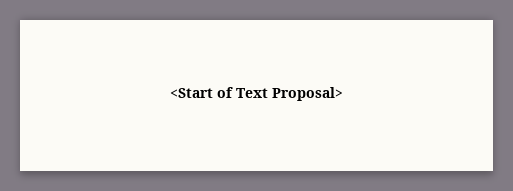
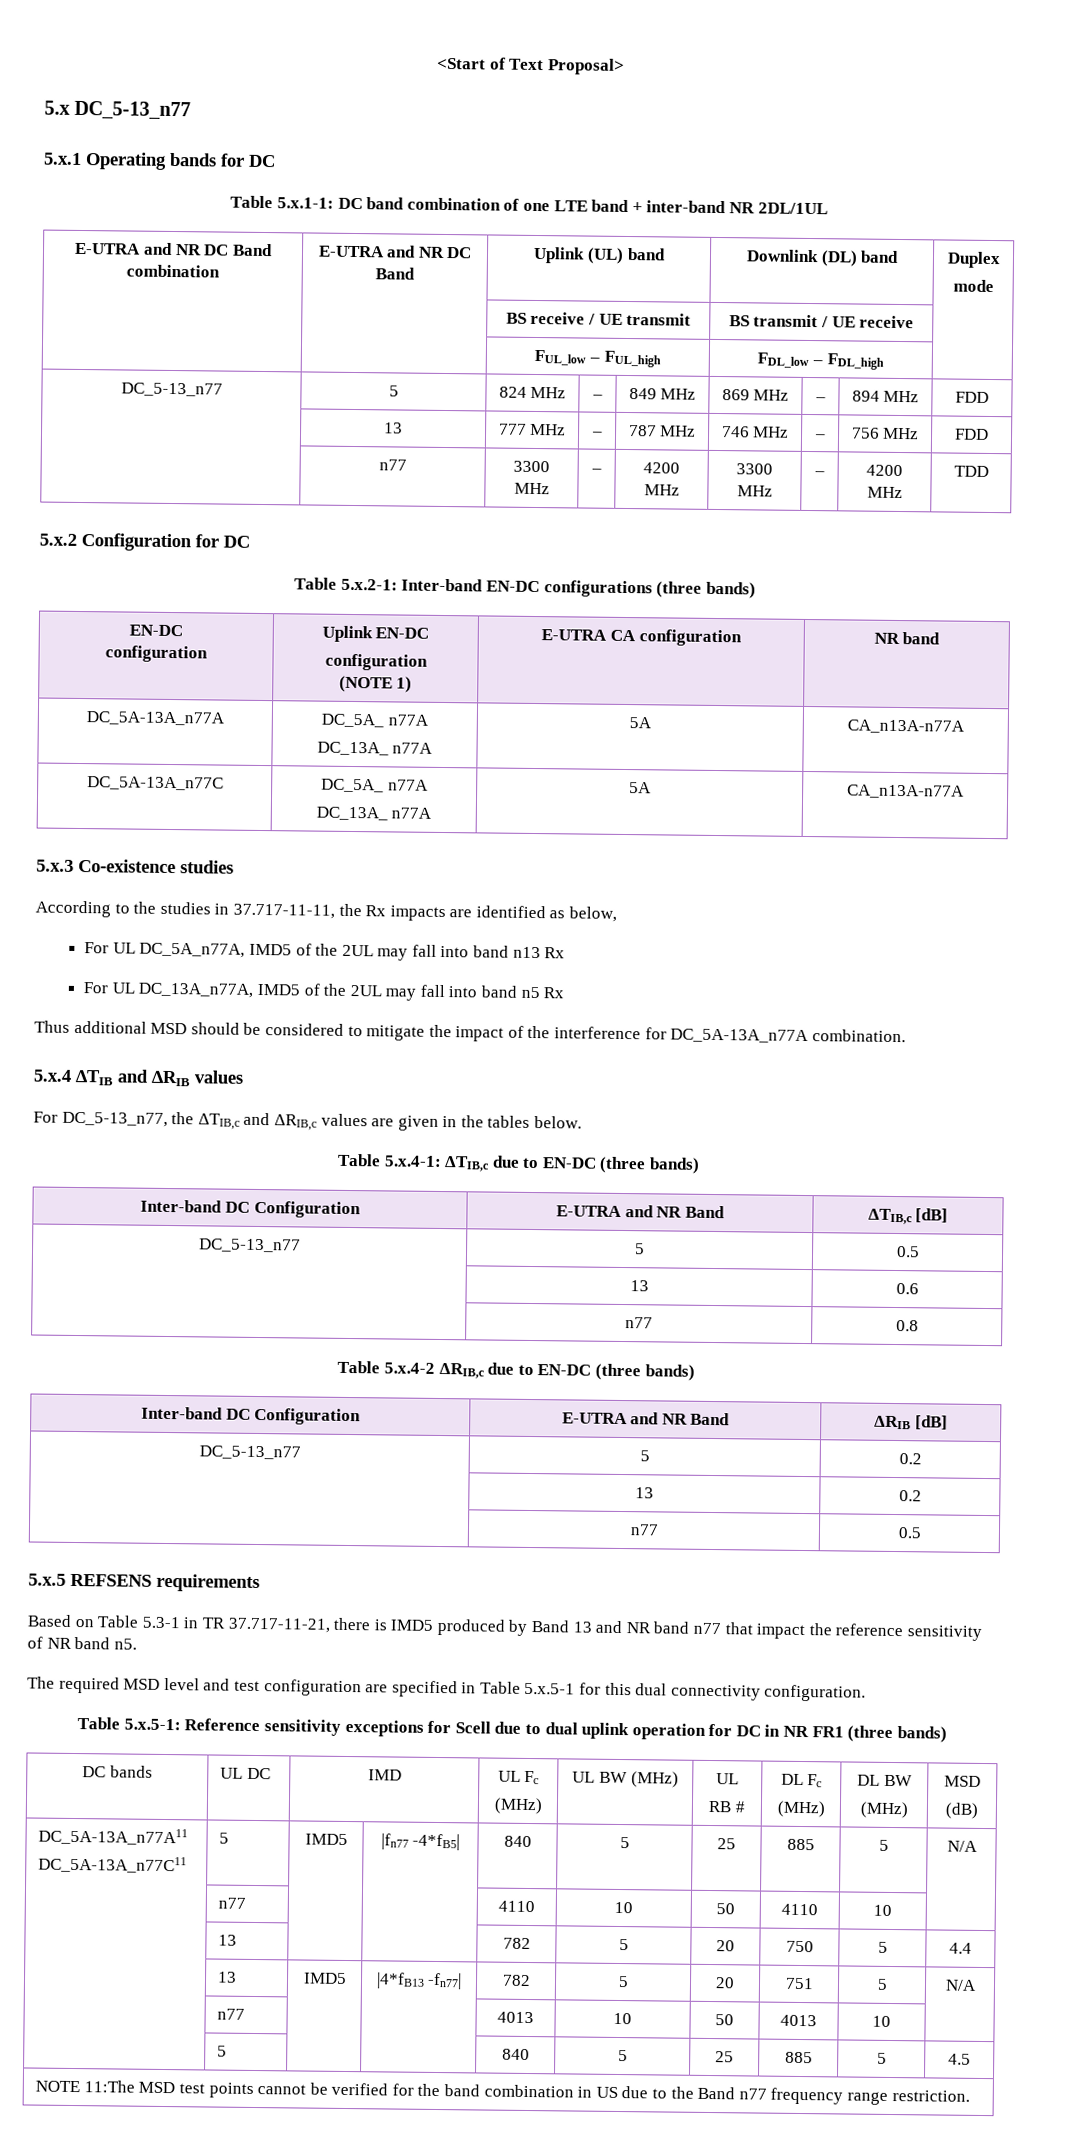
(343, 94) none -> [44,100,192,121] [43,152,276,170] [230,195,828,215] [74,242,273,257] [126,264,220,278] [317,245,473,259] [375,267,416,280] [533,246,666,264] [745,249,900,267] [946,251,1001,269] [952,279,994,293] [505,311,692,326] [728,314,915,329] [534,349,661,368] [757,352,884,370] [120,382,223,397] [388,385,399,397] [498,386,567,399] [591,394,603,399] [628,388,697,400] [721,389,790,401] [814,397,826,402] [851,390,920,403] [955,391,989,403] [384,422,404,434] [498,423,567,436] [591,431,603,436] [628,425,697,437] [721,426,790,438] [813,434,826,439] [850,427,920,440] [954,428,989,440] [378,459,407,471] [513,460,550,473] [513,482,550,495] [590,468,602,473] [643,462,680,474] [643,484,680,496] [736,463,773,475] [736,485,773,497] [813,471,825,476] [866,464,903,477] [866,486,903,499] [953,465,989,477] [39,533,250,552] [294,577,756,599] [129,624,183,637] [105,645,208,663] [321,625,430,643] [324,653,428,671] [338,675,413,693] [541,629,742,647] [873,632,941,645] [86,711,225,726] [321,713,429,728] [316,741,434,756] [629,717,652,729] [847,719,965,734] [86,776,224,791] [321,778,429,793] [315,806,433,821] [629,782,652,794] [847,784,965,799] [36,858,234,874] [35,900,618,922] [84,942,566,961] [83,982,565,1001] [34,1020,906,1044] [33,1069,244,1087] [33,1111,583,1131] [336,1153,701,1174] [140,1199,361,1219] [556,1205,725,1219] [867,1208,949,1225] [199,1238,301,1253] [635,1243,645,1255] [895,1246,920,1258] [629,1280,649,1292] [895,1283,919,1295] [625,1317,653,1329] [895,1320,919,1332] [337,1360,695,1381] [140,1406,362,1426] [561,1412,731,1426] [874,1415,948,1430] [198,1445,301,1460] [639,1450,650,1462] [898,1453,922,1465] [635,1487,654,1499] [898,1490,922,1502] [629,1524,659,1536] [897,1527,922,1539] [28,1573,260,1593] [27,1614,982,1641] [27,1636,137,1650] [27,1676,867,1702] [77,1717,947,1743] [82,1765,153,1778] [220,1767,271,1780] [367,1769,402,1781] [497,1770,540,1785] [493,1797,543,1815] [572,1771,679,1788] [716,1773,739,1785] [708,1800,746,1813] [780,1773,823,1788] [776,1800,826,1818] [857,1774,913,1787] [859,1801,909,1819] [944,1775,981,1787] [945,1802,979,1819] [38,1827,189,1846] [38,1855,188,1874] [219,1832,230,1844] [304,1833,348,1846] [380,1833,461,1851] [503,1835,532,1848] [619,1837,630,1849] [717,1838,736,1850] [786,1838,815,1851] [878,1839,889,1851] [946,1840,978,1852] [218,1897,247,1909] [498,1900,535,1913] [614,1901,633,1914] [716,1903,735,1915] [781,1903,818,1916] [873,1904,892,1917] [218,1934,238,1946] [502,1937,531,1950] [618,1938,629,1951] [716,1940,735,1952] [785,1940,814,1953] [877,1941,888,1953] [949,1942,972,1954] [217,1971,238,1983] [302,1972,347,1985] [375,1972,463,1990] [501,1974,531,1987] [617,1975,629,1988] [715,1977,735,1989] [784,1977,814,1990] [876,1978,888,1990] [944,1979,977,1991] [217,2008,246,2020] [497,2011,534,2024] [613,2012,632,2025] [715,2014,734,2026] [780,2014,817,2027] [872,2015,891,2027] [217,2045,228,2057] [501,2048,530,2061] [617,2049,628,2062] [715,2051,734,2063] [784,2051,813,2064] [876,2052,887,2064] [948,2053,971,2065] [35,2080,970,2105] // 5.x DC_5-13_n77 // 5.x.1 Operating bands for DC // Table 5.x.1-1: DC band combination of one LTE band + inter-band NR 2DL/1UL // E-UTRA and NR DC Band combination | E-UTRA and NR DC Band | Uplink (UL) band | Downlink (DL) band | Duplex // mode // | | BS receive / UE transmit | BS transmit / UE receive | // | | FUL_low – FUL_high | FDL_low – FDL_high | // DC_5-13_n77 | 5 | 824 MHz | – | 849 MHz | 869 MHz | – | 894 MHz | FDD // | 13 | 777 MHz | – | 787 MHz | 746 MHz | – | 756 MHz | FDD // | n77 | 3300 MHz | – | 4200 MHz | 3300 MHz | – | 4200 MHz | TDD // 5.x.2 Configuration for DC // Table 5.x.2-1: Inter-band EN-DC configurations (three bands) // EN-DC // configuration | Uplink EN-DC // configuration // (NOTE 1) | E-UTRA CA configuration | NR band // DC_5A-13A_n77A | DC_5A_ n77A // DC_13A_ n77A | 5A | CA_n13A-n77A // DC_5A-13A_n77C | DC_5A_ n77A // DC_13A_ n77A | 5A | CA_n13A-n77A // 5.x.3 Co-existence studies // According to the studies in 37.717-11-11, the Rx impacts are identified as below, // For UL DC_5A_n77A, IMD5 of the 2UL may fall into band n13 Rx // For UL DC_13A_n77A, IMD5 of the 2UL may fall into band n5 Rx // Thus additional MSD should be considered to mitigate the impact of the interference for DC_5A-13A_n77A combination. // 5.x.4 ∆TIB and ∆RIB values // For DC_5-13_n77, the ΔTIB,c and ΔRIB,c values are given in the tables below. // Table 5.x.4-1: ΔTIB,c due to EN-DC (three bands) // Inter-band DC Configuration | E-UTRA and NR Band | ΔTIB,c [dB] // DC_5-13_n77 | 5 | 0.5 // | 13 | 0.6 // | n77 | 0.8 // Table 5.x.4-2 ΔRIB,c due to EN-DC (three bands) // Inter-band DC Configuration | E-UTRA and NR Band | ΔRIB [dB] // DC_5-13_n77 | 5 | 0.2 // | 13 | 0.2 // | n77 | 0.5 // 5.x.5 REFSENS requirements // Based on Table 5.3-1 in TR 37.717-11-21, there is IMD5 produced by Band 13 and NR band n77 that impact the reference sensitivity of NR band n5. // The required MSD level and test configuration are specified in Table 5.x.5-1 for this dual connectivity configuration. // Table 5.x.5-1: Reference sensitivity exceptions for Scell due to dual uplink operation for DC in NR FR1 (three bands) // DC bands | UL DC | IMD | UL Fc // (MHz) | UL BW (MHz) | UL // RB # | DL Fc // (MHz) | DL BW // (MHz) | MSD // (dB) // DC_5A-13A_n77A11 // DC_5A-13A_n77C11 | 5 | IMD5 | |fn77 -4*fB5| | 840 | 5 | 25 | 885 | 5 | N/A // | n77 | | | 4110 | 10 | 50 | 4110 | 10 | // | 13 | | | 782 | 5 | 20 | 750 | 5 | 4.4 // | 13 | IMD5 | |4*fB13 -fn77| | 782 | 5 | 20 | 751 | 5 | N/A // | n77 | | | 4013 | 10 | 50 | 4013 | 10 | // | 5 | | | 840 | 5 | 25 | 885 | 5 | 4.5 // NOTE 11:The MSD test points cannot be verified for the band combination in US due to the Band n77 frequency range restriction.

